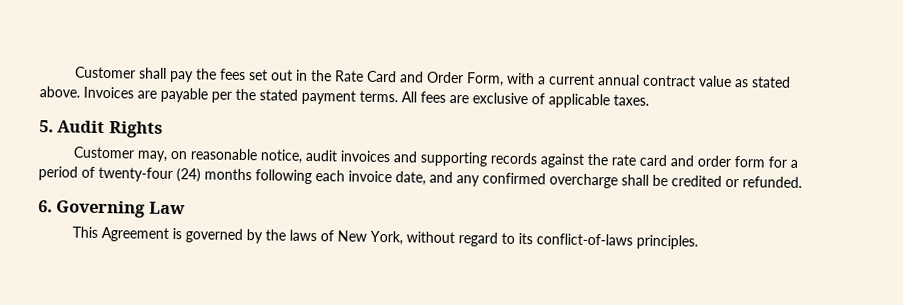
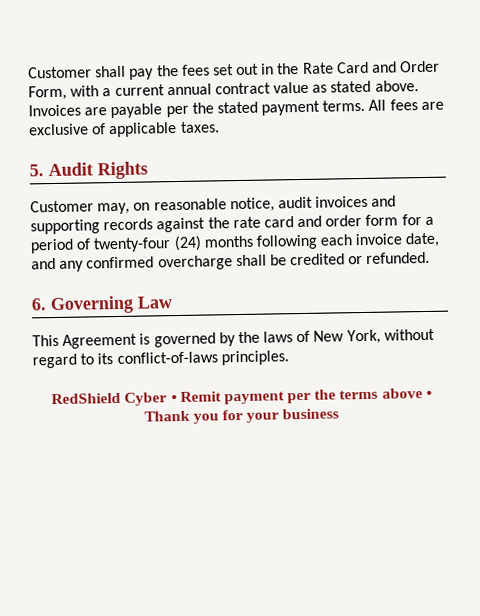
(699, 242) none -> [51,388,432,406] [143,408,340,424] // RedShield Cyber • Remit payment per the terms above • Thank you for your business

